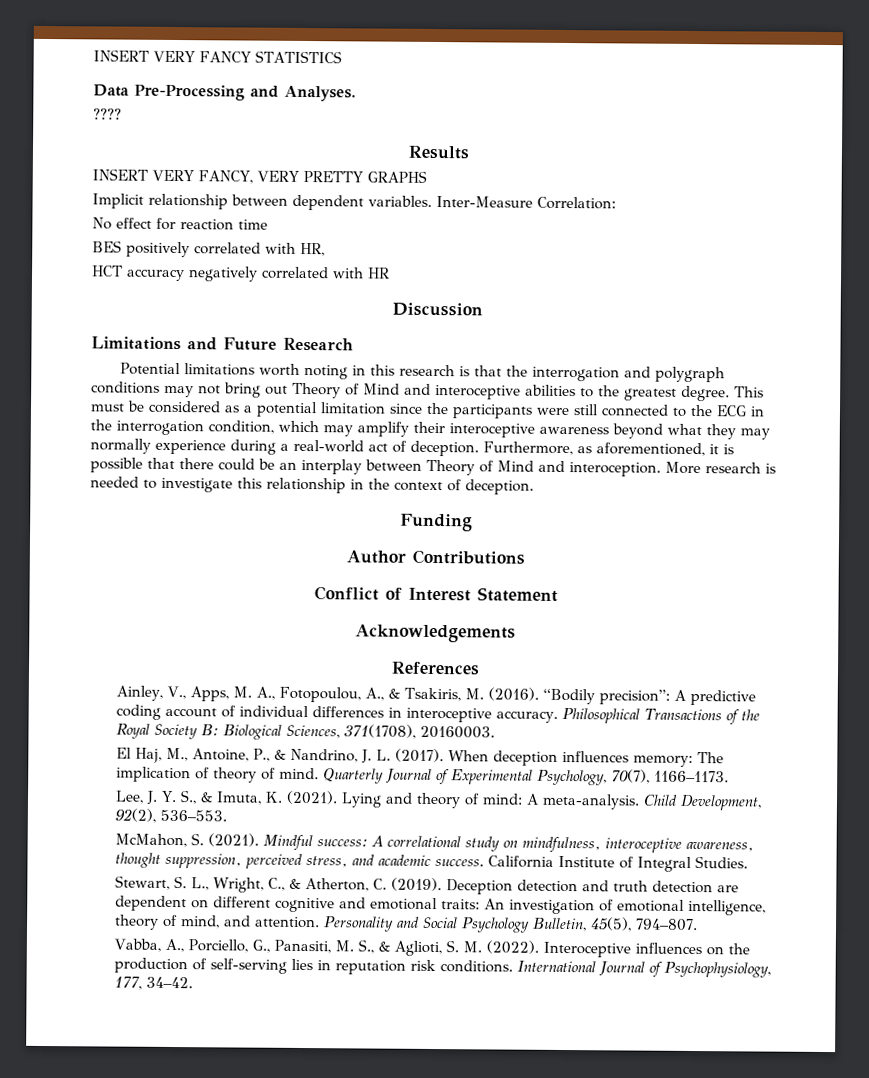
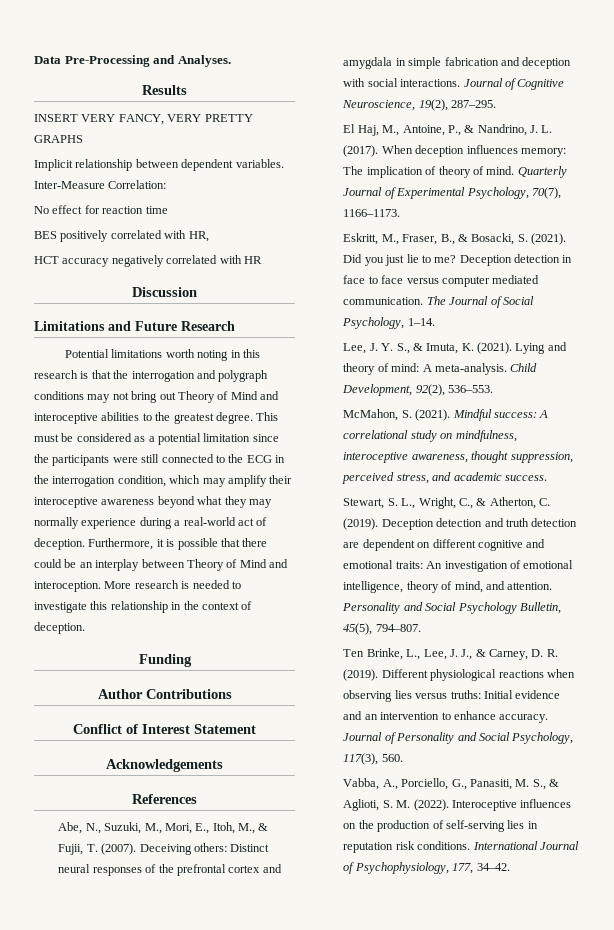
[93,49,342,64] INSERT VERY FANCY STATISTICS // -> (34, 60) none
[93,108,122,120] // ???? -> (231, 61) none
[577,442,705,457] as aforementioned, -> (154, 544) none
[115,685,756,706] [115,704,760,725] [115,723,495,740] Ainley, V., Apps, M. A., Fotopoulou, A., & Tsakiris, M. (2016). “Bodily precision”: A predictive coding account of individual differences in interoceptive accuracy. Philosophical Transactions of the Royal Society B: Biological Sciences, 371(1708), 20160003. -> [58,822,269,834] [58,843,270,855] [58,864,282,876] [343,57,572,69] [343,78,565,90] [342,99,497,111] Abe, N., Suzuki, M., Mori, E., Itoh, M., & Fujii, T. (2007). Deceiving others: Distinct neural responses of the prefrontal cortex and amygdala in simple fabrication and deception with social interactions. Journal of Cognitive Neuroscience, 19(2), 287–295.
(729, 776) none -> [343,233,567,245] [343,254,573,266] [343,275,540,287] [343,296,534,308] [342,317,435,329] // Eskritt, M., Fraser, B., & Bosacki, S. (2021). Did you just lie to me? Deception detection in face to face versus computer mediated communication. The Journal of Social Psychology, 1–14.
[487,855,748,872] California Institute of Integral Studies. -> (547, 478) none
(698, 925) none -> [343,648,558,660] [343,669,575,681] [343,690,561,702] [343,711,549,723] [343,732,574,744] [343,753,403,765] // Ten Brinke, L., Lee, J. J., & Carney, D. R. (2019). Different physiological reactions when observing lies versus truths: Initial evidence and an intervention to enhance accuracy. Journal of Personality and Social Psychology, 117(3), 560.

